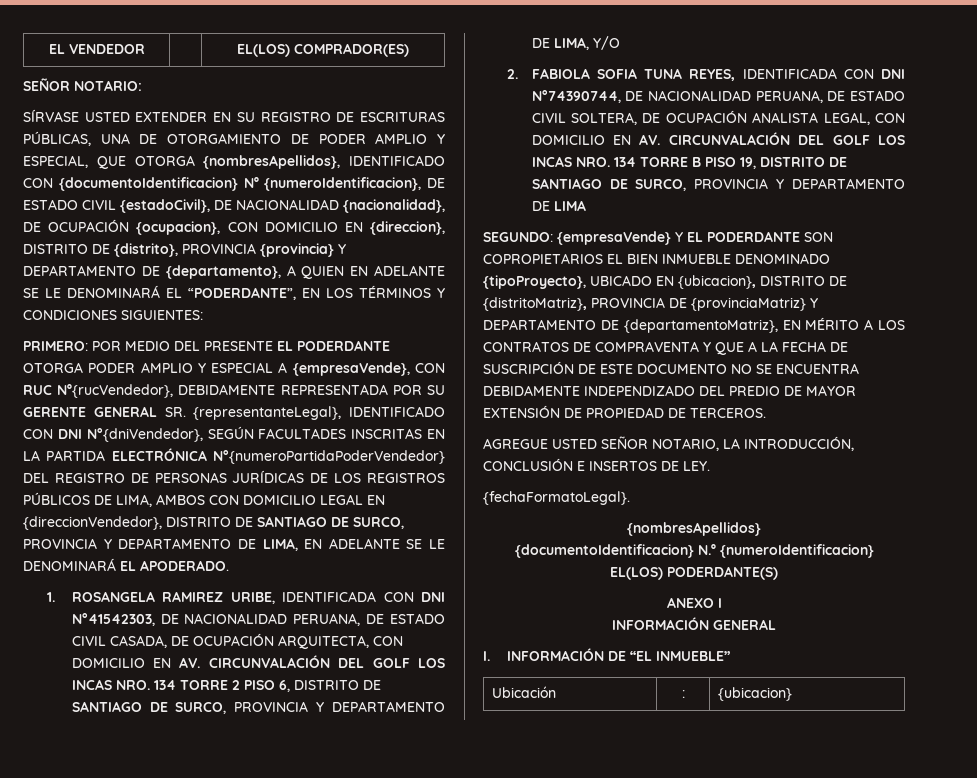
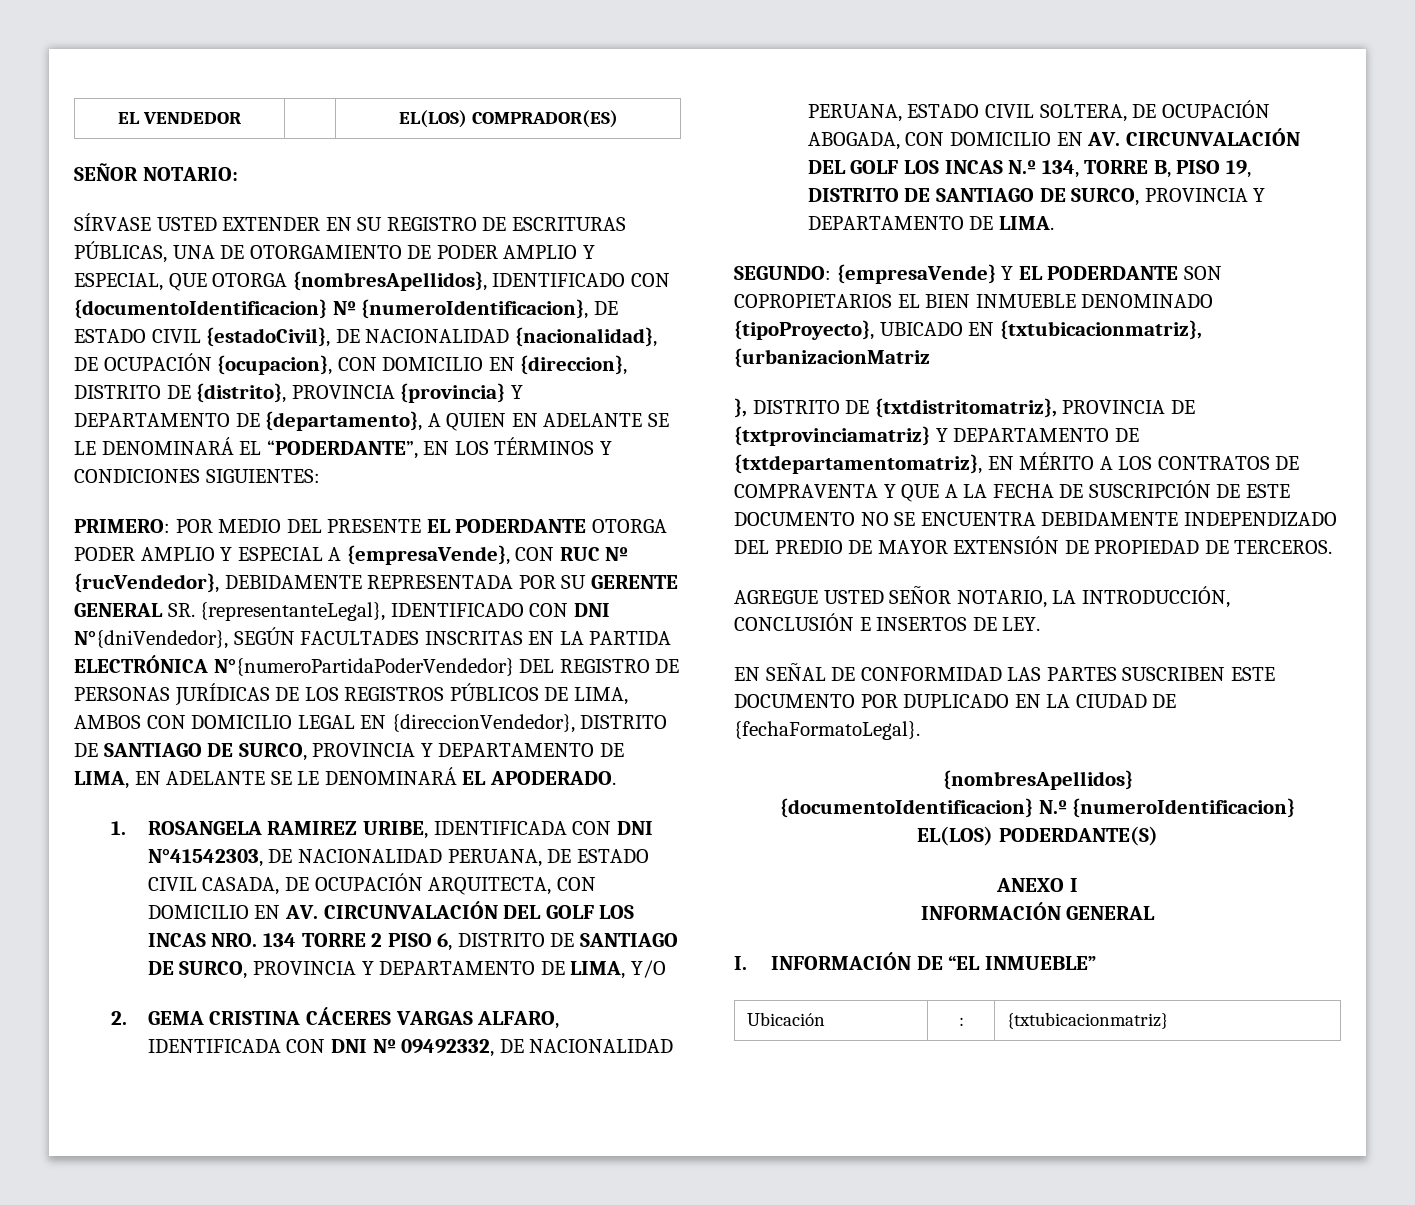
[57,384,174,398] Nº{rucVendedor}, -> [605,547,629,561] [74,573,219,593] Nº {rucVendedor},
[531,68,905,81] [531,90,846,103] FABIOLA SOFIA TUNA REYES, IDENTIFICADA CON DNI N°74390744, DE NACIONALIDAD PERUANA, DE -> [147,1007,560,1029] [147,1039,674,1057] [807,104,902,122] GEMA CRISTINA CÁCERES VARGAS ALFARO, IDENTIFICADA CON DNI Nº 09492332, DE NACIONALIDAD PERUANA,
[752,112,905,125] [531,132,905,145] [531,156,701,167] ANALISTA LEGAL, CON DOMICILIO EN AV. CIRCUNVALACIÓN DEL GOLF LOS INCAS NRO. 134 TORRE B -> [807,128,1300,150] [807,160,1171,178] ABOGADA, CON DOMICILIO EN AV. CIRCUNVALACIÓN DEL GOLF LOS INCAS N.º 134, TORRE B,
[553,200,586,211] LIMA -> [999,216,1055,230] LIMA.
[678,275,847,289] [483,297,587,311] {ubicacion}, DISTRITO DE {distritoMatriz}, -> [999,320,1202,340] [734,348,930,368] [734,398,1057,418] {txtubicacionmatriz}, {urbanizacionMatriz // }, DISTRITO DE {txtdistritomatriz},
[691,297,818,311] [483,319,778,333] {provinciaMatriz} Y DEPARTAMENTO DE {departamentoMatriz}, -> [734,426,1139,446] [734,454,982,474] {txtprovinciamatriz} Y DEPARTAMENTO DE {txtdepartamentomatriz},
(710, 466) none -> [734,662,1275,681] [734,694,1177,708] EN SEÑAL DE CONFORMIDAD LAS PARTES SUSCRIBEN ESTE DOCUMENTO POR DUPLICADO EN LA CIUDAD DE
[718,687,793,701] {ubicacion} -> [1007,1012,1169,1029] {txtubicacionmatriz}

